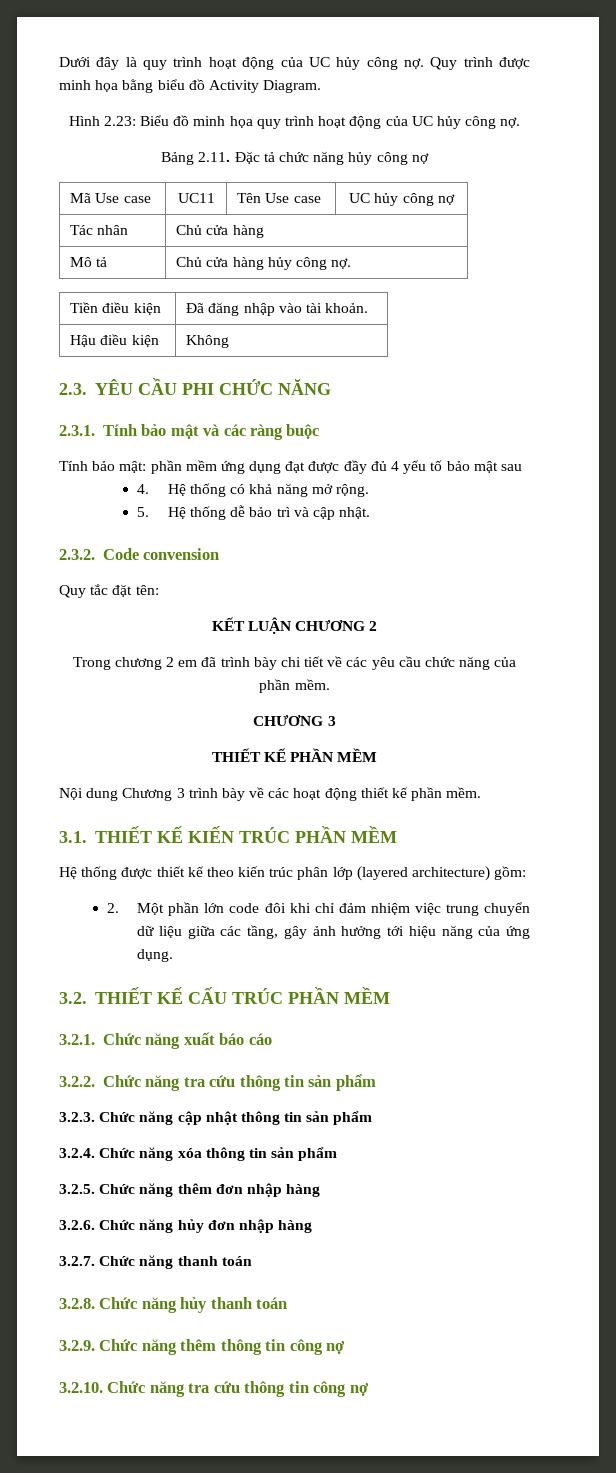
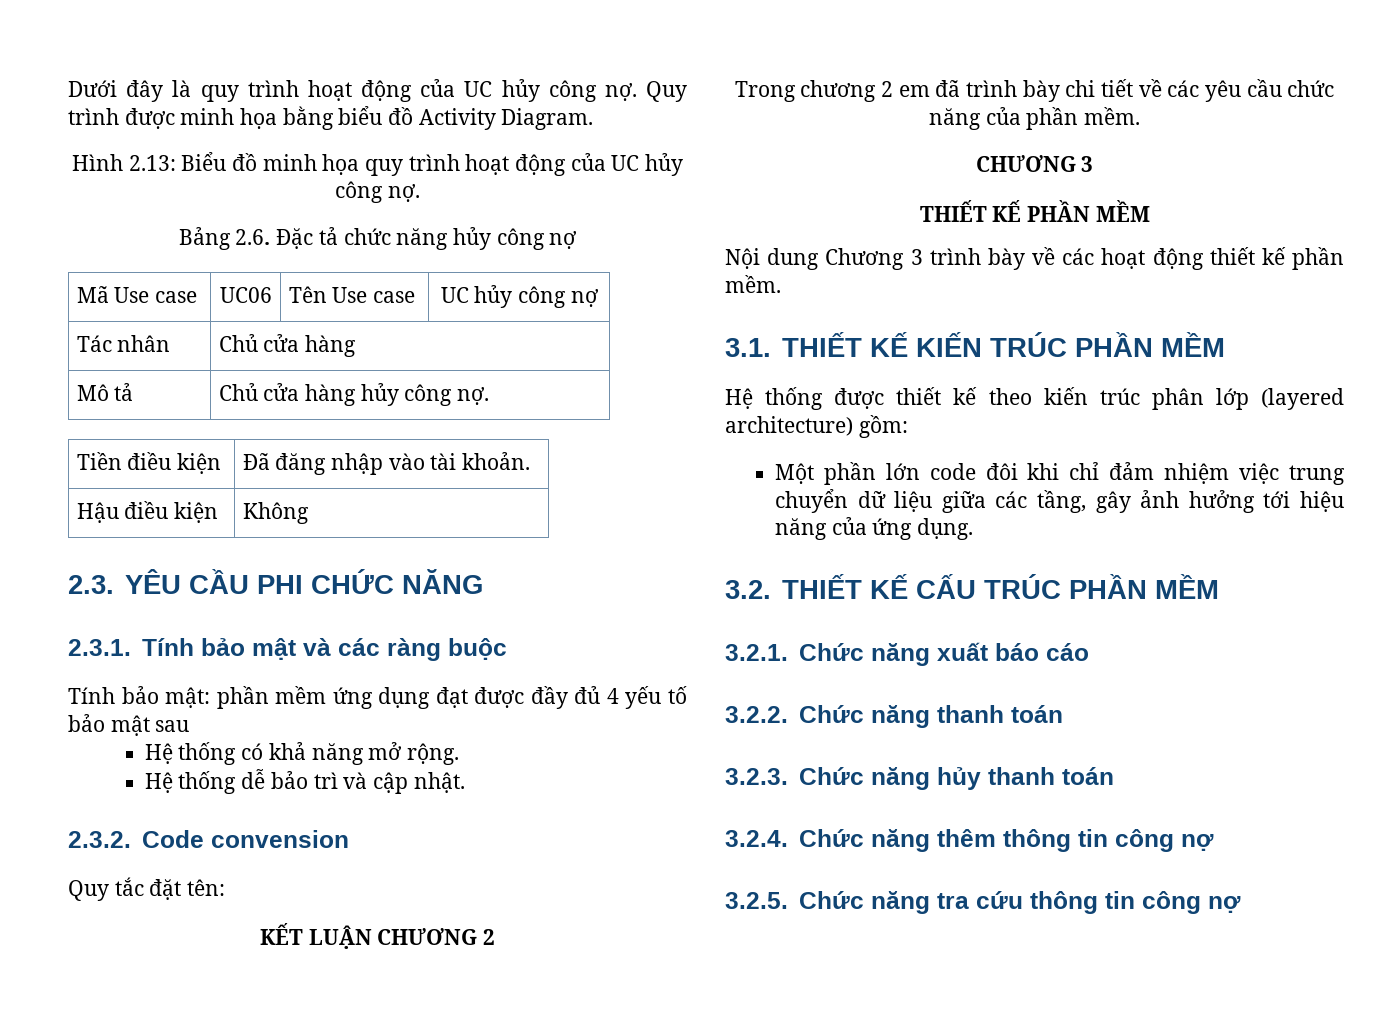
[103,116,136,126] 2.23: -> [128,155,176,171] 2.13:
[198,152,231,162] 2.11. -> [235,229,271,245] 2.6.
[177,193,215,203] UC11 -> [219,287,272,303] UC06
[137,484,150,494] 4. -> (190, 726) none
[137,507,150,517] 5. -> (459, 754) none
[106,903,119,913] 2. -> (908, 426) none
[183,1074,376,1091] [59,1111,373,1125] [59,1147,338,1161] [59,1183,321,1197] [59,1219,313,1233] [59,1255,252,1269] [59,1298,95,1309] tra cứu thông tin sản phẩm // 3.2.3. Chức năng cập nhật thông tin sản phẩm // 3.2.4. Chức năng xóa thông tin sản phẩm // 3.2.5. Chức năng thêm đơn nhập hàng // 3.2.6. Chức năng hủy đơn nhập hàng // 3.2.7. Chức năng thanh toán // 3.2.8. -> [936,705,1063,723] [725,768,788,785] thanh toán // 3.2.3.
[59,1340,95,1351] 3.2.9. -> [725,830,788,847] 3.2.4.
[59,1382,103,1393] 3.2.10. -> [725,892,788,909] 3.2.5.

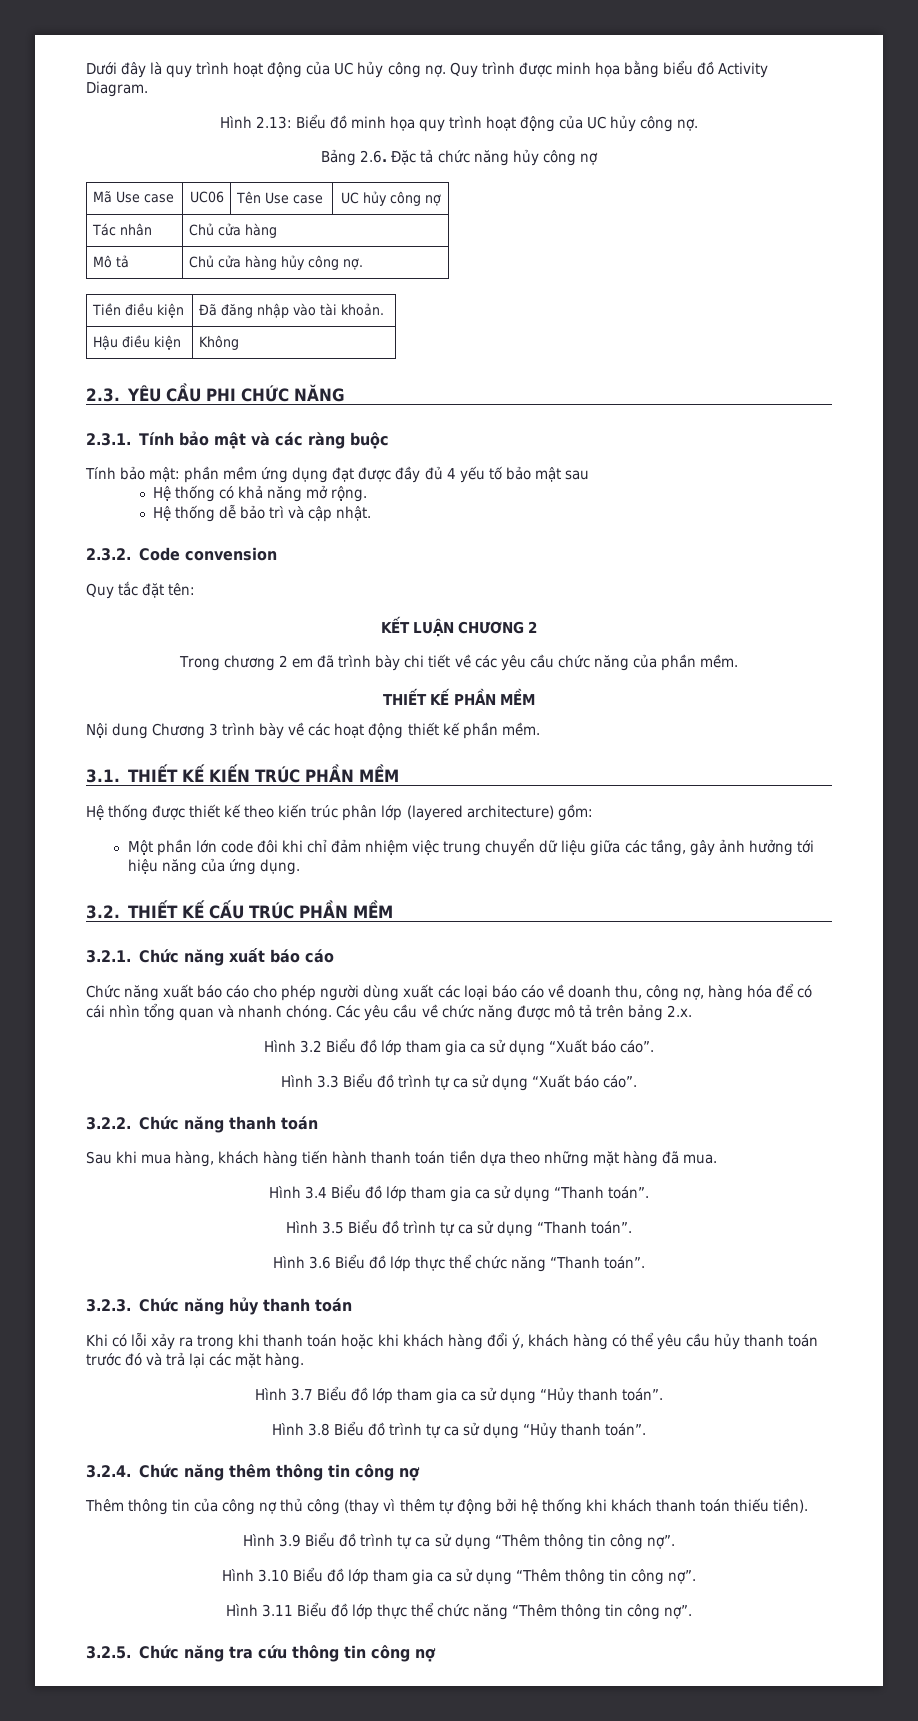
[975,155,1094,172] // CHƯƠNG 3 -> (738, 661) none
(1089, 652) none -> [86,983,813,1001] [86,1003,692,1021] [263,1038,655,1056] [280,1073,638,1091] // Chức năng xuất báo cáo cho phép người dùng xuất các loại báo cáo về doanh thu, công nợ, hàng hóa để có cái nhìn tổng quan và nhanh chóng. Các yêu cầu về chức năng được mô tả trên bảng 2.x. // Hình 3.2 Biểu đồ lớp tham gia ca sử dụng “Xuất báo cáo”. // Hình 3.3 Biểu đồ trình tự ca sử dụng “Xuất báo cáo”.
(1063, 714) none -> [86,1150,717,1167] [268,1184,650,1202] [285,1219,633,1237] [272,1254,646,1272] // Sau khi mua hàng, khách hàng tiến hành thanh toán tiền dựa theo những mặt hàng đã mua. // Hình 3.4 Biểu đồ lớp tham gia ca sử dụng “Thanh toán”. // Hình 3.5 Biểu đồ trình tự ca sử dụng “Thanh toán”. // Hình 3.6 Biểu đồ lớp thực thể chức năng “Thanh toán”.
(1114, 776) none -> [86,1332,819,1350] [86,1352,305,1369] [254,1386,664,1404] [271,1421,647,1439] // Khi có lỗi xảy ra trong khi thanh toán hoặc khi khách hàng đổi ý, khách hàng có thể yêu cầu hủy thanh toán trước đó và trả lại các mặt hàng. // Hình 3.7 Biểu đồ lớp tham gia ca sử dụng “Hủy thanh toán”. // Hình 3.8 Biểu đồ trình tự ca sử dụng “Hủy thanh toán”.
(1214, 842) none -> [85,1498,809,1515] [243,1532,675,1550] [221,1567,697,1585] [225,1602,693,1620] // Thêm thông tin của công nợ thủ công (thay vì thêm tự động bởi hệ thống khi khách thanh toán thiếu tiền). // Hình 3.9 Biểu đồ trình tự ca sử dụng “Thêm thông tin công nợ”. // Hình 3.10 Biểu đồ lớp tham gia ca sử dụng “Thêm thông tin công nợ”. // Hình 3.11 Biểu đồ lớp thực thể chức năng “Thêm thông tin công nợ”.

